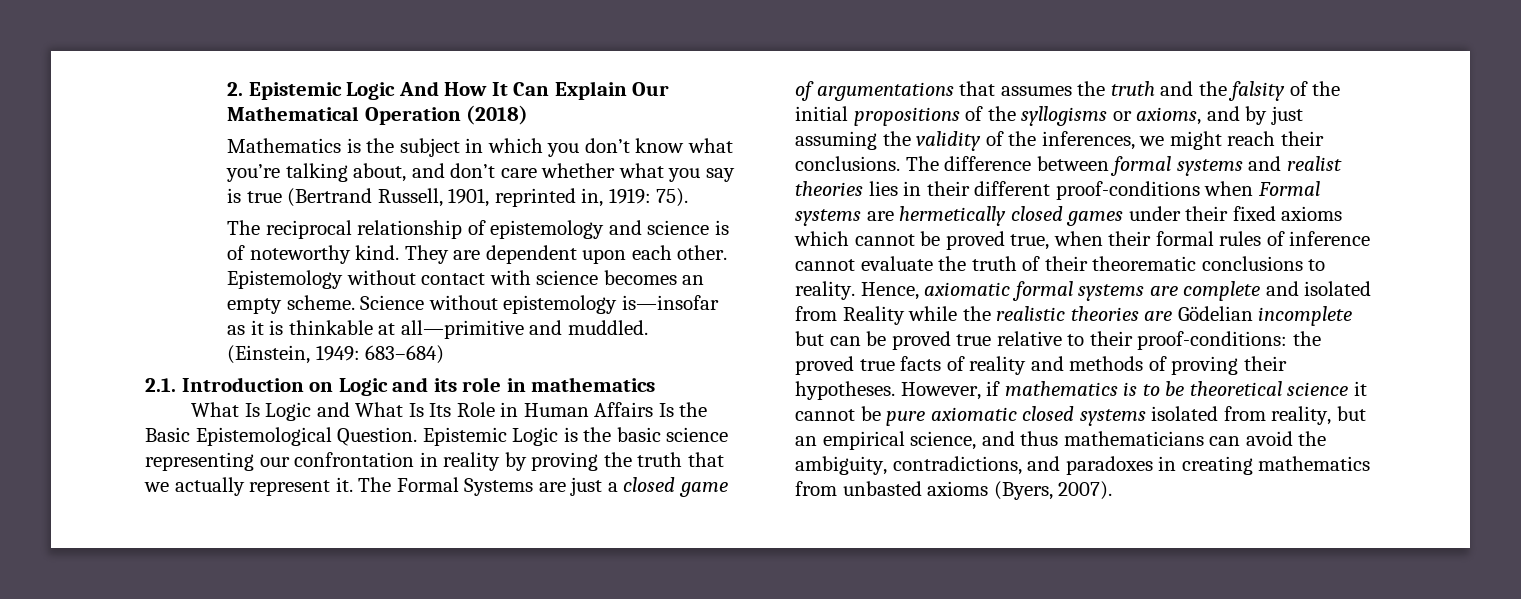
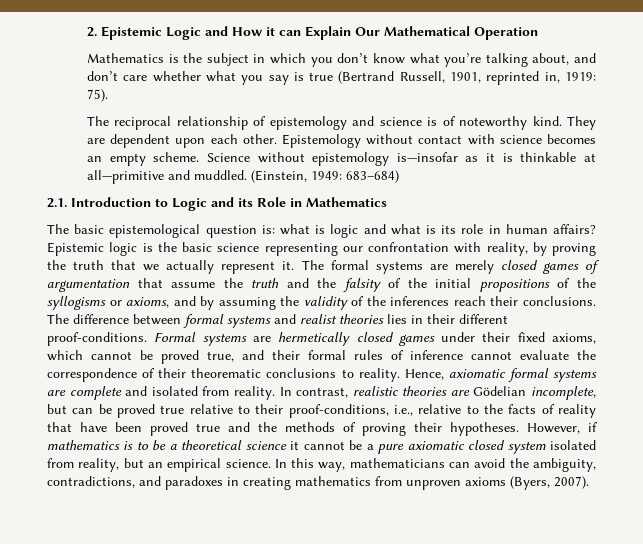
[398,81,550,96] And How It Can -> [205,26,302,36] and How it can
[466,105,529,125] (2018) -> (539, 33) none
[309,382,334,392] on -> [155,198,168,207] to
[462,377,656,392] [191,402,708,421] [145,427,559,446] role in mathematics // What Is Logic and What Is Its Role in Human Affairs Is the Basic Epistemological Question. Epistemic Logic -> [257,197,387,207] [47,224,596,238] [47,242,138,256] Role in Mathematics // The basic epistemological question is: what is logic and what is its role in human affairs? Epistemic logic
[419,452,501,471] in reality -> [454,242,528,256] with reality,
[396,477,728,497] [795,81,1072,101] Formal Systems are just a closed game of argumentations that assumes -> [330,260,600,274] [47,278,216,292] formal systems are merely closed games of argumentation that assume
[1270,106,1303,125] just -> (215, 303) none
[1041,131,1222,150] inferences, we might -> [390,296,450,306] inferences
[1055,181,1254,200] proof-conditions when -> [47,332,147,346] proof-conditions.
[1281,206,1343,221] axioms -> [552,333,597,344] axioms,
[1053,231,1103,246] when -> [242,350,264,360] and
[971,256,1017,271] truth -> [47,368,137,382] correspondence
[842,306,991,325] Reality while the -> [233,386,349,400] reality. In contrast,
[1258,306,1353,326] incomplete -> [531,386,596,400] incomplete,
[1137,331,1321,350] [795,356,1064,375] proof-conditions: the proved true facts of reality and -> [288,404,596,418] [47,422,277,436] proof-conditions, i.e., relative to the facts of reality that have been proved true and the
(1185, 388) none -> [169,444,177,450] a
(881, 413) none -> [366,444,374,450] a
[1079,409,1146,426] systems -> [507,442,546,454] system
[910,431,1059,450] science, and thus -> [225,458,346,472] science. In this way,
[842,481,922,496] unbasted -> [406,480,461,490] unproven

